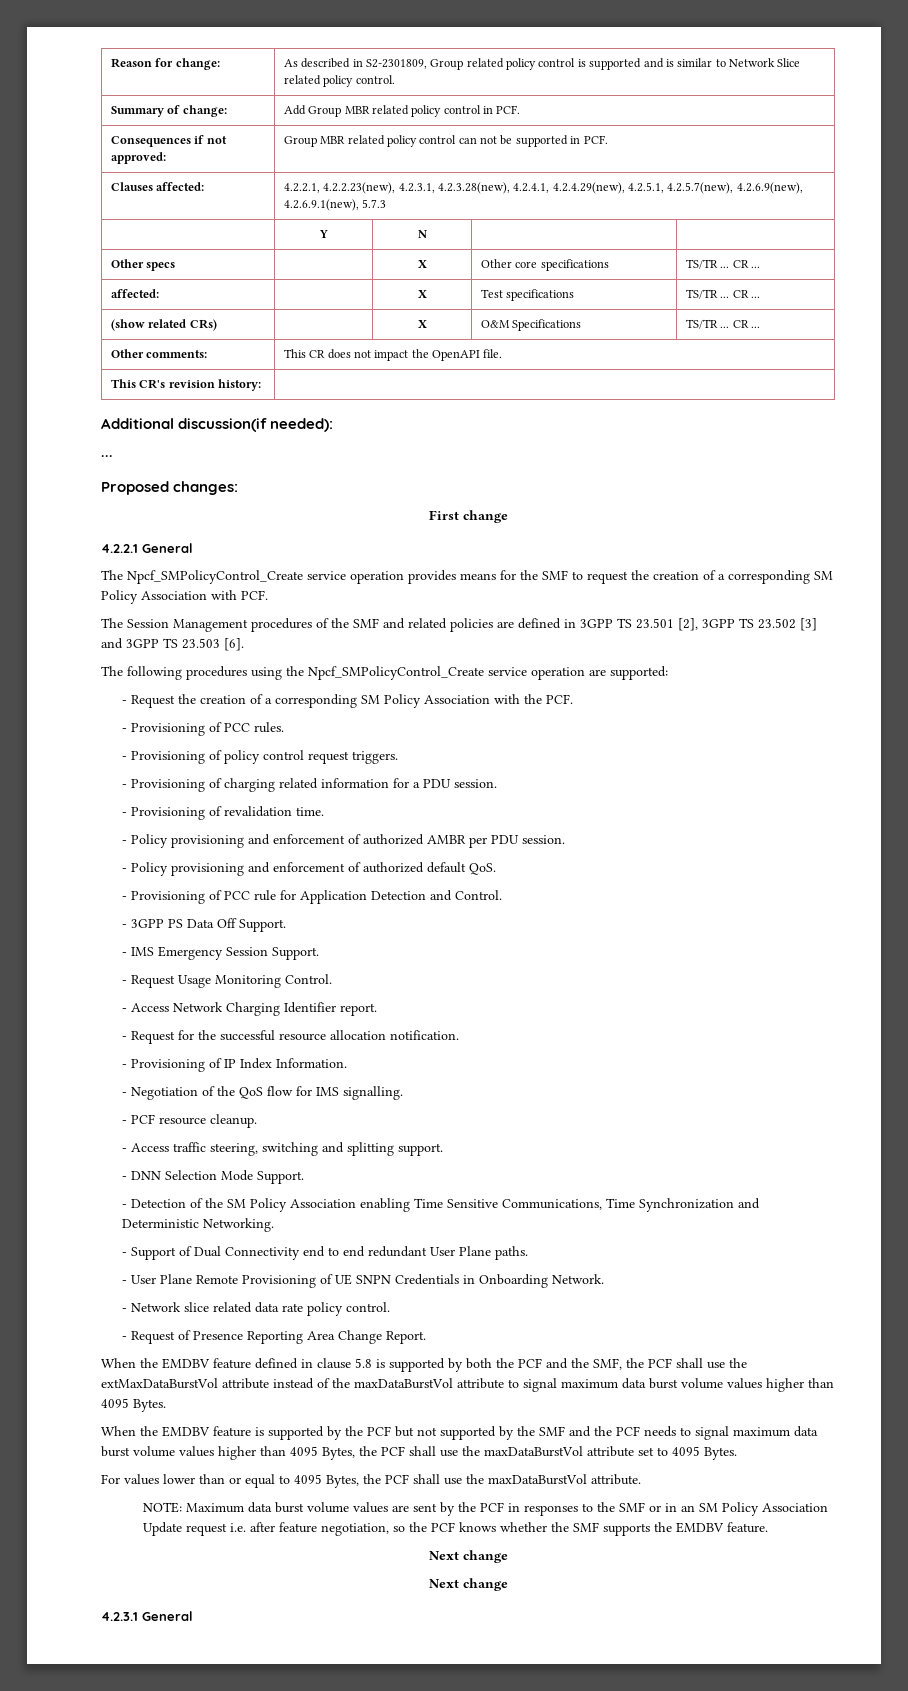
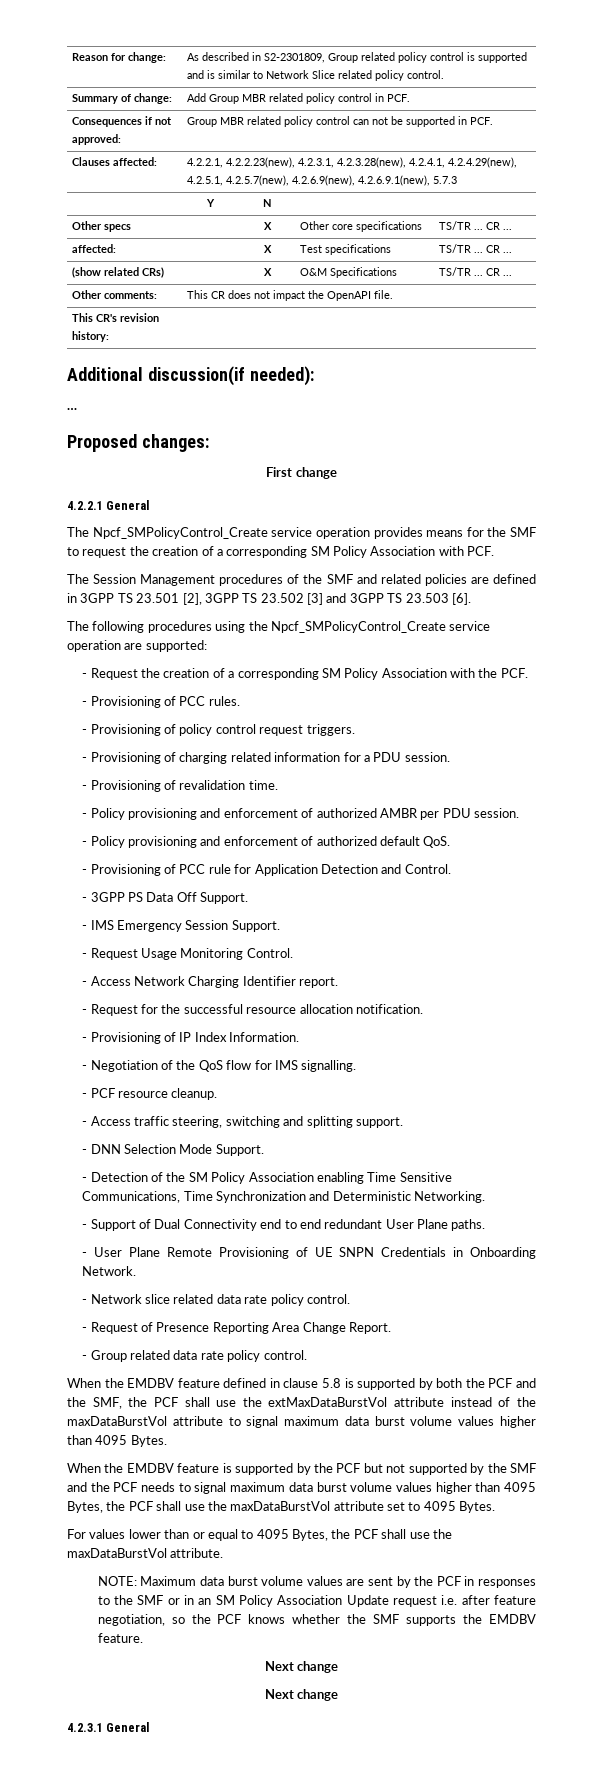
(426, 1337) none -> [82,1350,307,1362] // - Group related data rate policy control.

